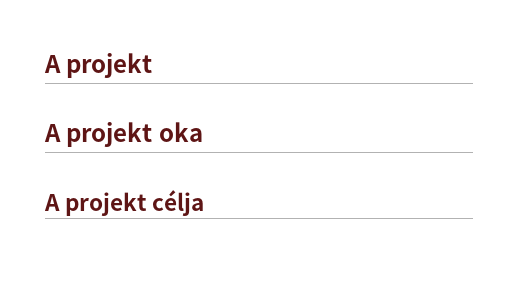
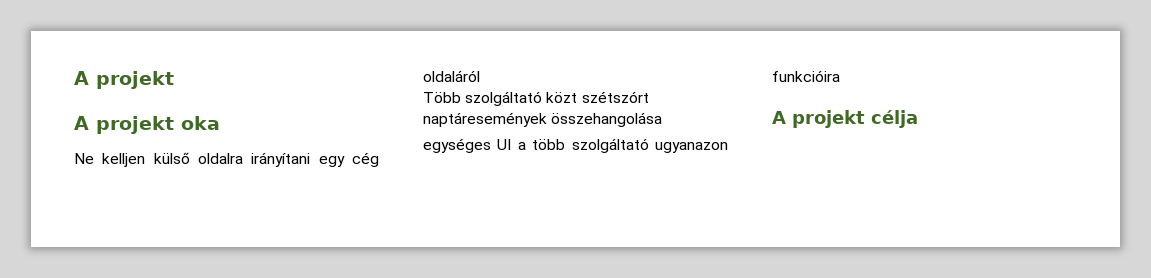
(203, 132) none -> [74,152,379,167] [423,70,480,82] [423,91,649,106] [423,112,663,127] [423,138,728,153] [772,70,840,82] // Ne kelljen külső oldalra irányítani egy cég oldaláról // Több szolgáltató közt szétszórt naptáresemények összehangolása // egységes UI a több szolgáltató ugyanazon funkcióira

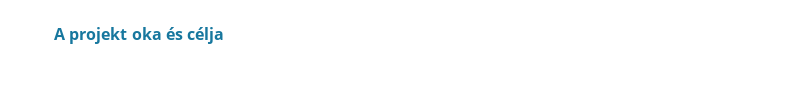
[74,71,174,89] [74,116,174,134] A projekt // A projekt -> [54,27,128,44] A projekt
[74,152,379,167] [423,70,480,82] [423,91,649,106] [423,112,663,127] [423,138,728,153] [772,70,840,82] [772,110,865,128] // Ne kelljen külső oldalra irányítani egy cég oldaláról // Több szolgáltató közt szétszórt naptáresemények összehangolása // egységes UI a több szolgáltató ugyanazon funkcióira // A projekt -> [165,27,183,40] és

